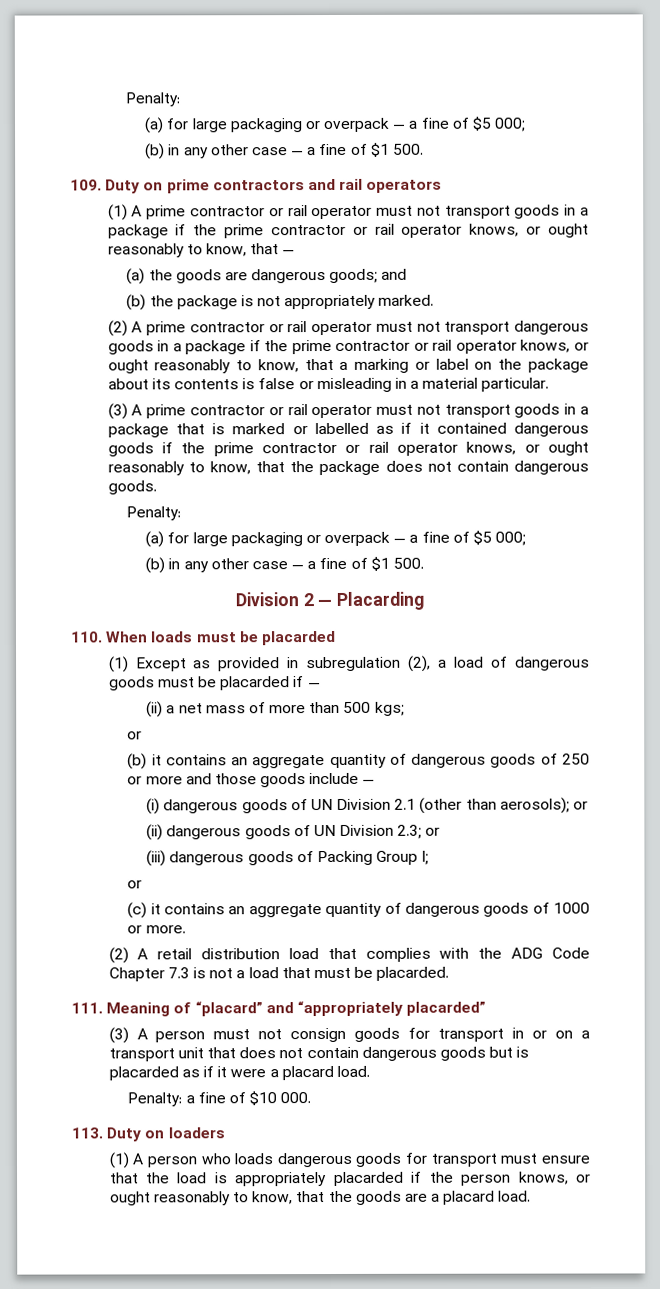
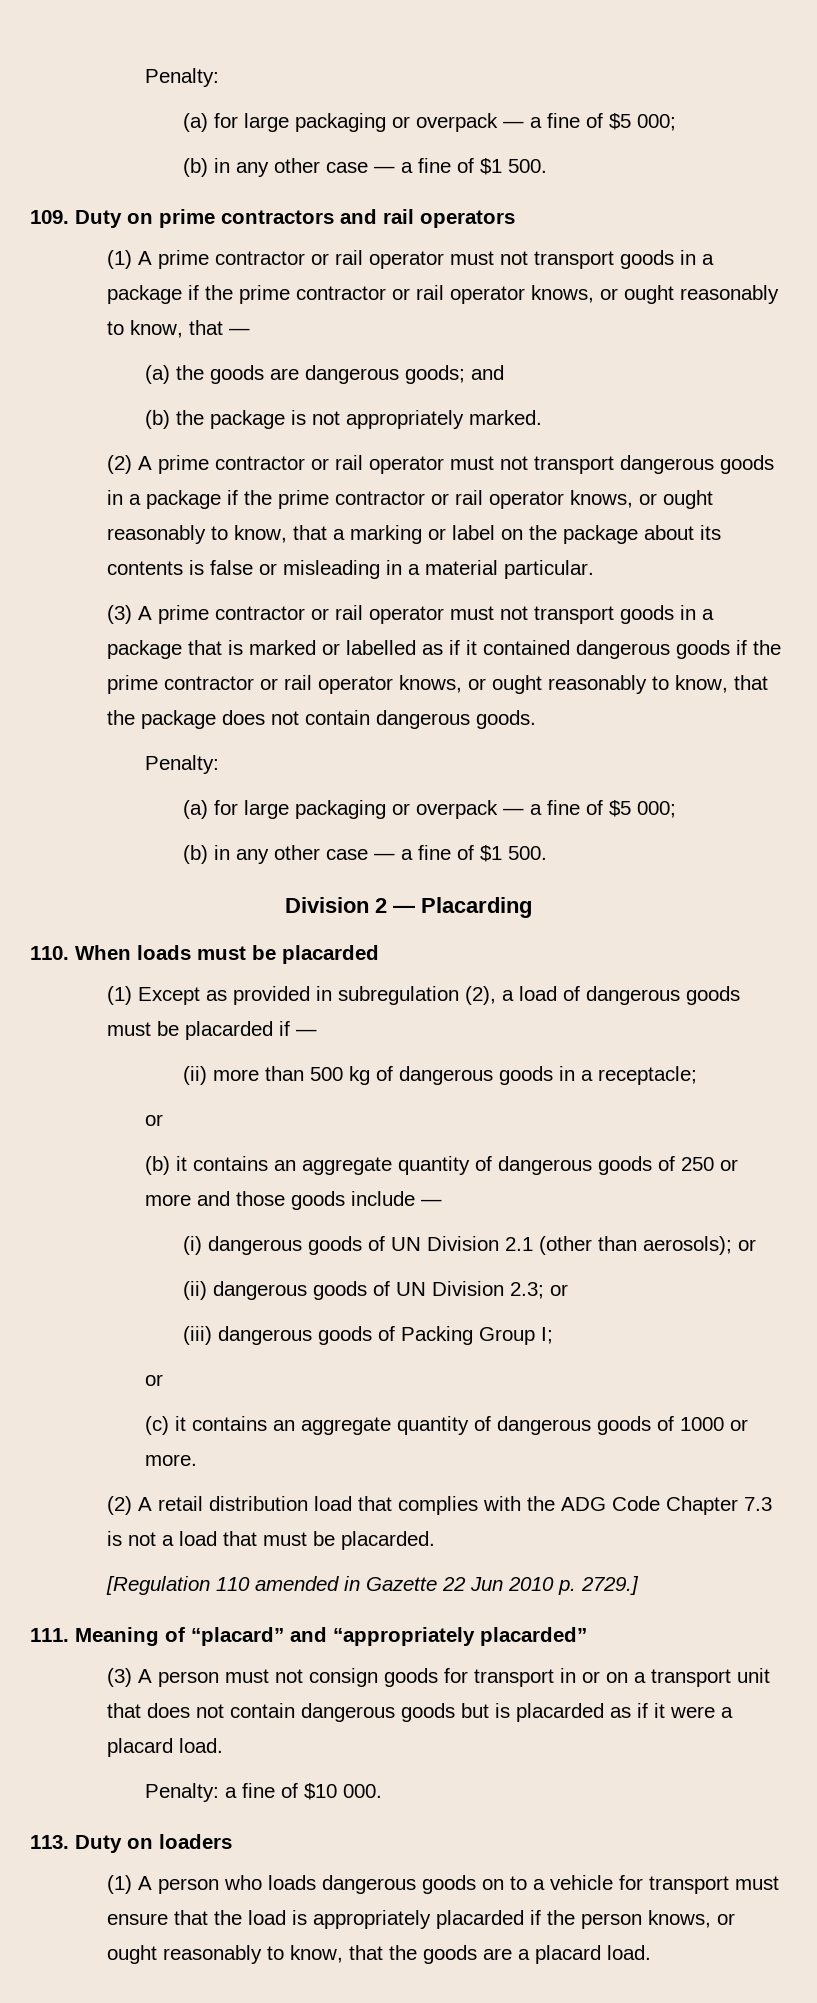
[166,701,405,716] a net mass of more than 500 kgs; -> [213,1066,698,1085] more than 500 kg of dangerous goods in a receptacle;
(450, 973) none -> [105,1576,639,1595] // [Regulation 110 amended in Gazette 22 Jun 2010 p. 2729.]
(403, 1159) none -> [481,1875,613,1890] on to a vehicle

